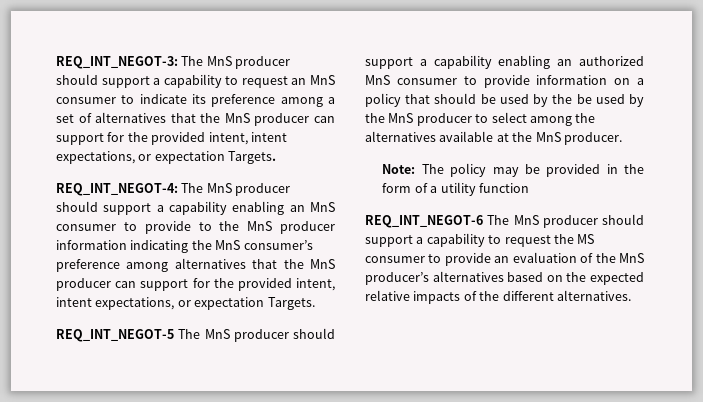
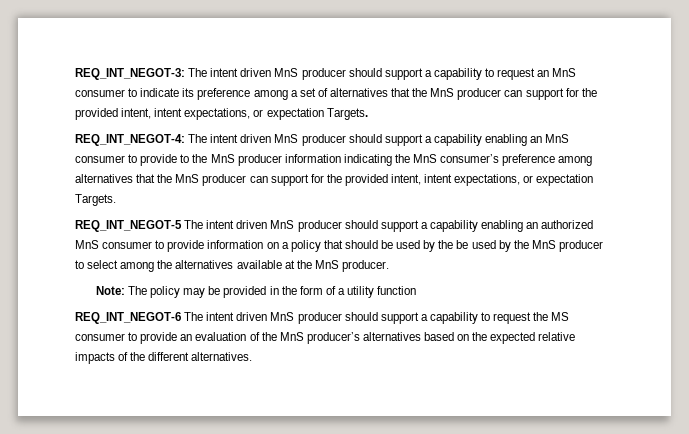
(204, 61) none -> [210,68,272,77] intent driven
(204, 188) none -> [210,134,272,143] intent driven
(201, 334) none -> [206,220,268,229] intent driven
(510, 220) none -> [206,312,268,321] intent driven

